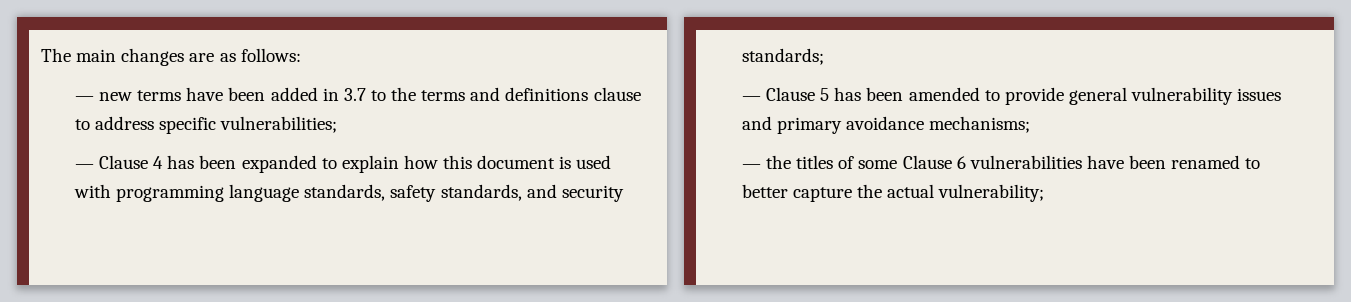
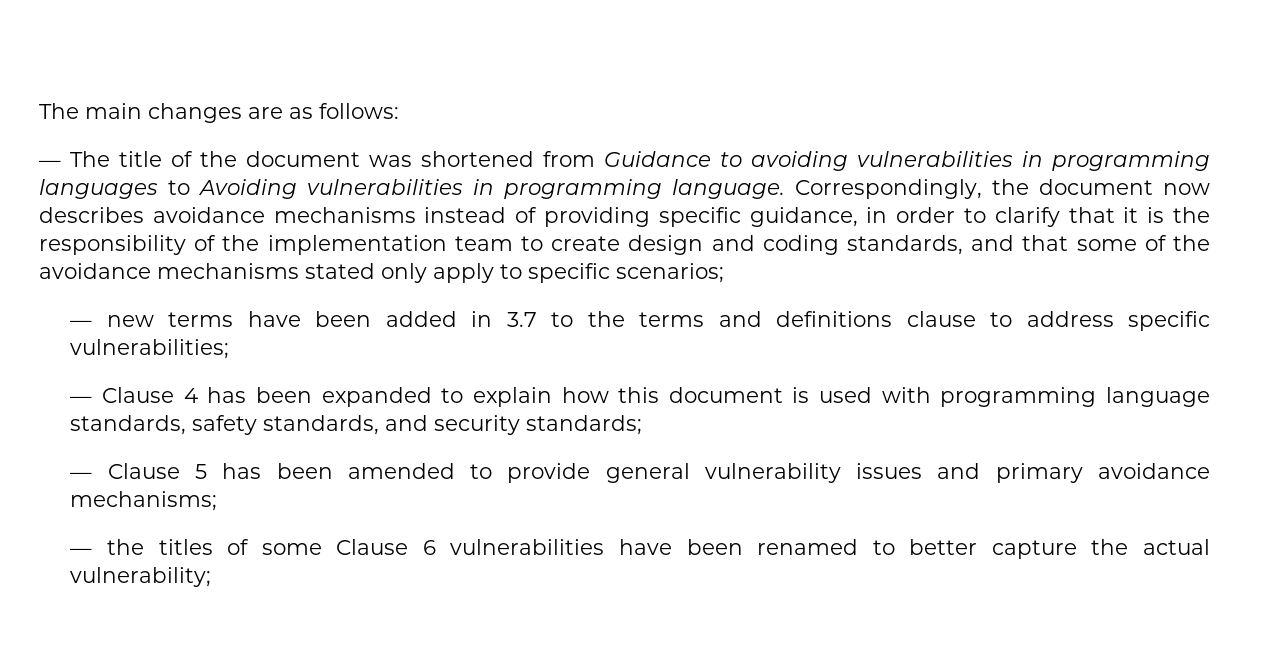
(301, 55) none -> [39,151,1210,171] [39,179,1210,199] [39,207,1210,227] [39,235,1211,255] [39,263,724,283] // — The title of the document was shortened from Guidance to avoiding vulnerabilities in programming languages to Avoiding vulnerabilities in programming language. Correspondingly, the document now describes avoidance mechanisms instead of providing specific guidance, in order to clarify that it is the responsibility of the implementation team to create design and coding standards, and that some of the avoidance mechanisms stated only apply to specific scenarios;

